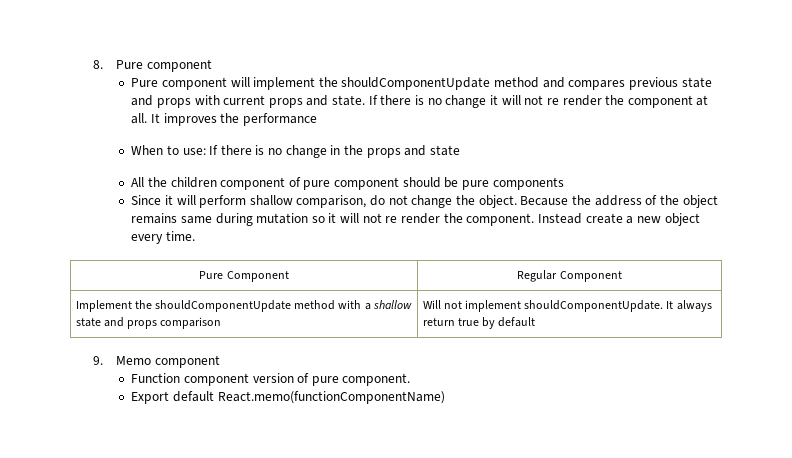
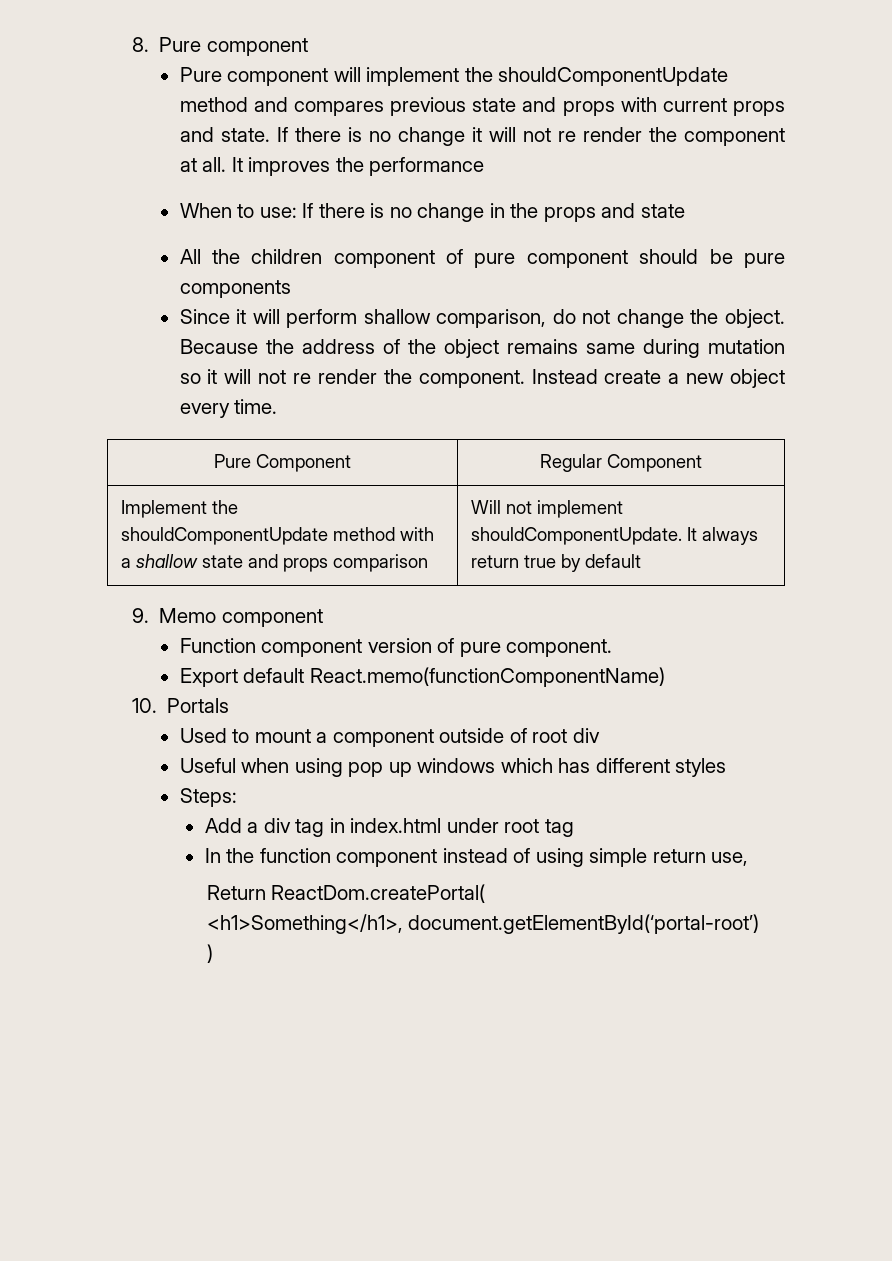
(445, 397) none -> [131,698,230,713] [179,728,600,747] [179,758,727,777] [179,788,237,807] [204,818,574,837] [204,848,749,867] [206,884,486,903] [206,914,760,934] [206,944,213,963] // 10. Portals // Used to mount a component outside of root div // Useful when using pop up windows which has different styles // Steps: // Add a div tag in index.html under root tag // In the function component instead of using simple return use, // Return ReactDom.createPortal( // <h1>Something</h1>, document.getElementById(‘portal-root’) // )

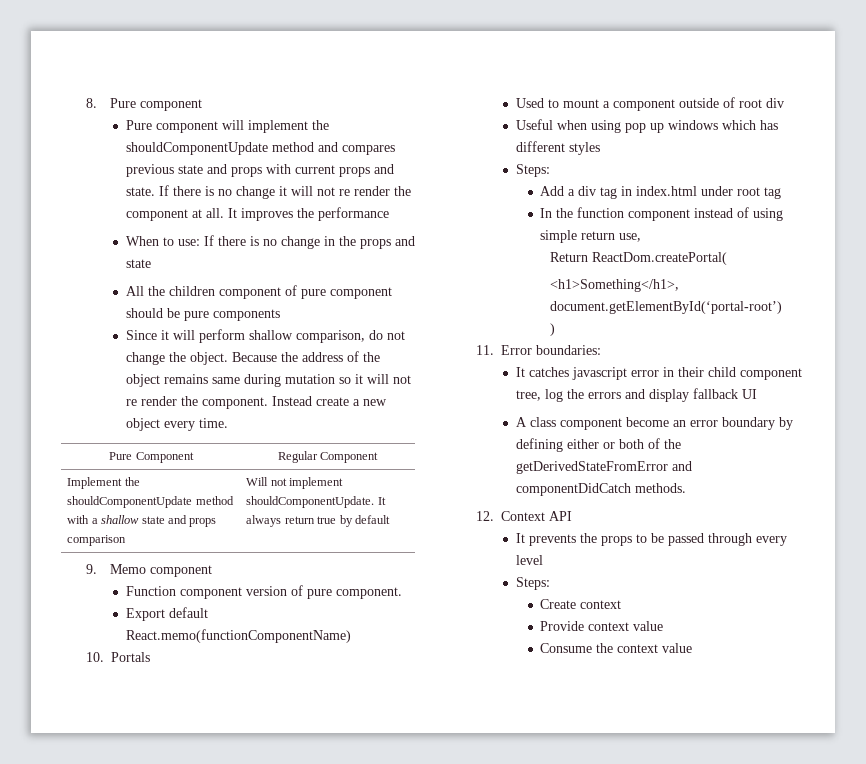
(213, 953) none -> [475,345,601,355] [515,367,802,380] [515,388,757,402] [515,417,793,430] [515,438,681,452] [515,461,692,474] [515,483,686,496] [475,511,572,521] [515,533,787,546] [515,555,543,565] [515,577,550,590] [540,599,622,609] [540,621,664,631] [540,643,693,653] // 11. Error boundaries: // It catches javascript error in their child component tree, log the errors and display fallback UI // A class component become an error boundary by defining either or both of the getDerivedStateFromError and componentDidCatch methods. // 12. Context API // It prevents the props to be passed through every level // Steps: // Create context // Provide context value // Consume the context value

